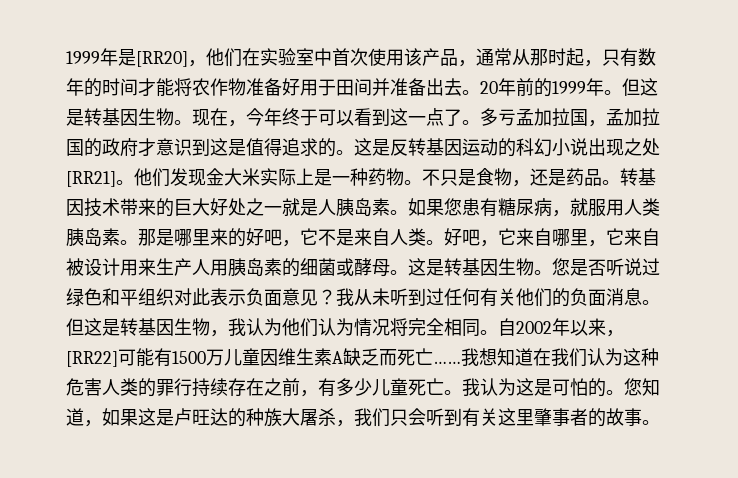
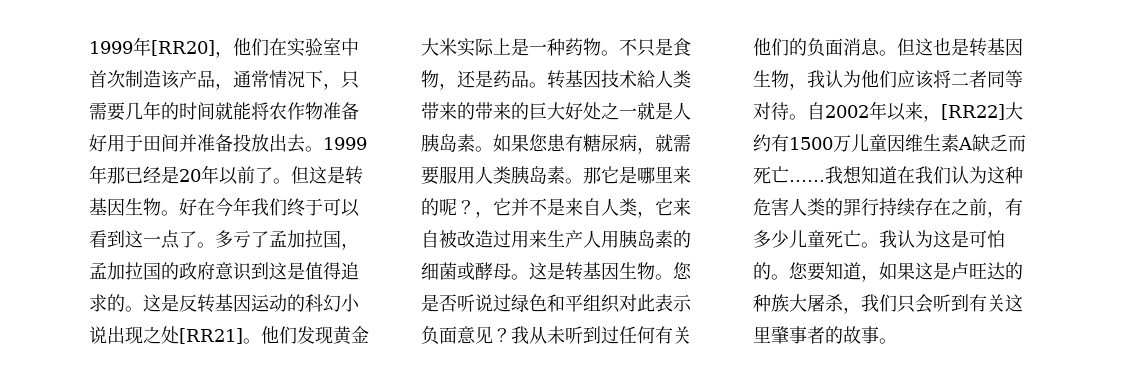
[66,48,136,66] 1999年是 -> [89,37,151,56] 1999年
[368,48,404,66] 使用 -> [125,70,161,88] 制造
[512,48,656,67] 从那时起，只有数 -> [269,70,359,90] [89,102,143,121] 情况下，只需要几
[138,78,156,96] 才 -> [215,102,233,120] 就
[426,78,604,97] 出去。20年前的1999年 -> [233,134,367,153] [89,165,273,185] 投放出去。1999年那已经是20年以前了
[192,108,282,127] 现在，今年 -> [179,197,287,217] 好在今年我们
(516, 117) none -> [251,231,269,248] 了
[138,138,156,156] 才 -> (215, 271) none
(206, 177) none -> [333,326,352,345] 黄
(120, 207) none -> [637,70,691,88] [421,102,475,120] 給人类带来的
(588, 207) none -> [673,134,691,152] [421,166,439,185] 需要
(156, 237) none -> [601,166,619,184] 它
[246,228,318,247] 好吧，它 -> [439,198,529,218] 呢？，它并
[426,228,588,247] 。好吧，它来自哪里 -> (637, 207) none
[84,258,120,276] 设计 -> [457,230,511,248] 改造过
(102, 327) none -> [933,38,951,56] 也
[318,318,480,337] 认为情况将完全相同 -> [897,70,1023,89] [753,102,789,120] 应该将二者同等对待
[118,348,154,367] 可能 -> [1005,102,1023,120] [753,134,771,152] 大约
(642, 387) none -> [807,262,825,281] 要

